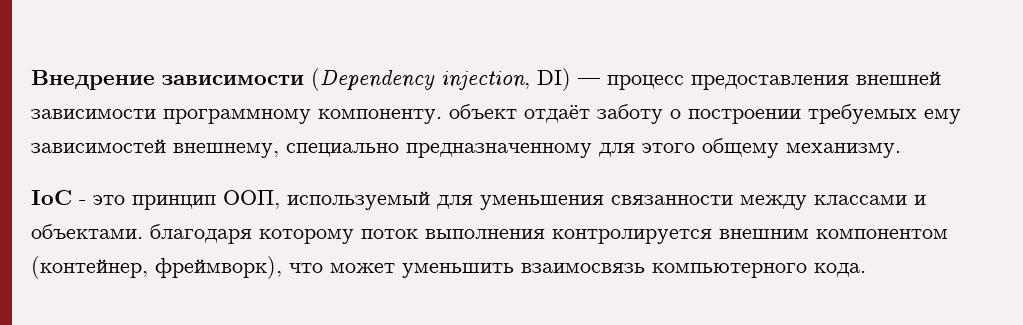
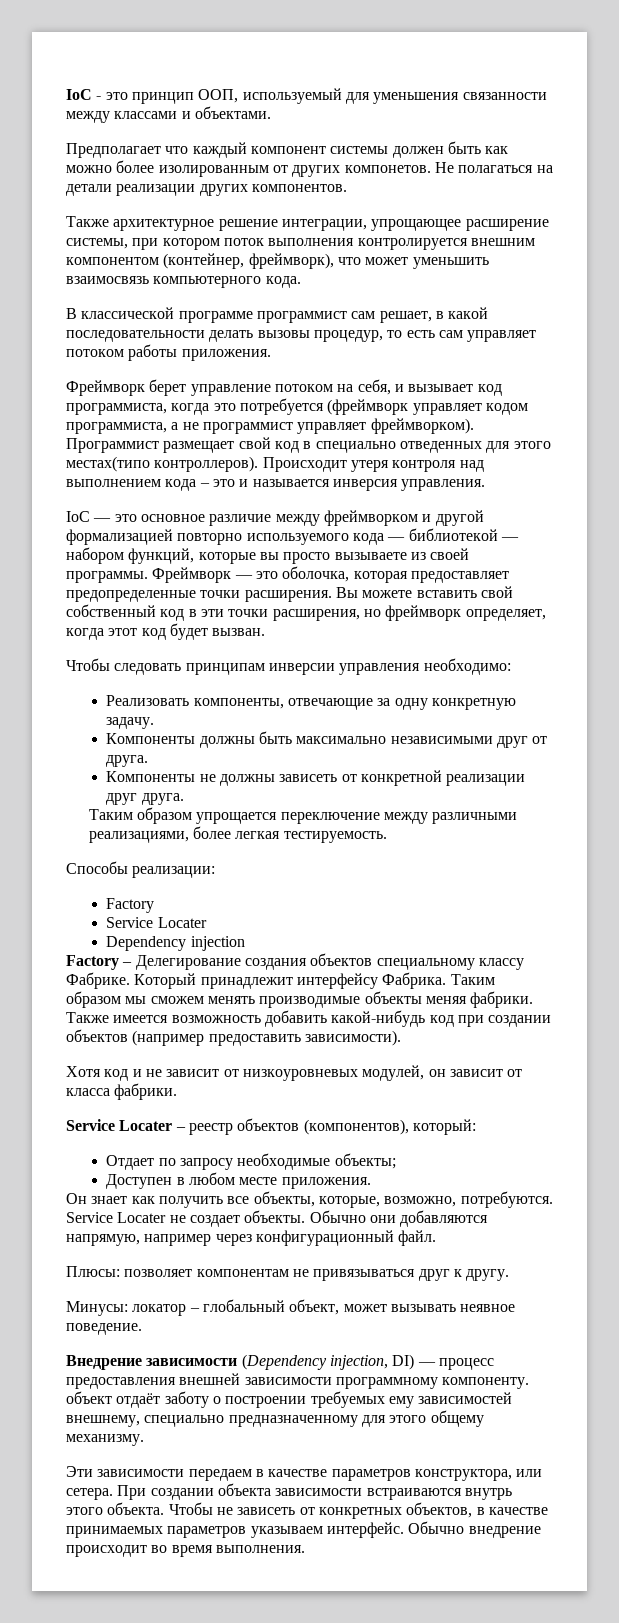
(31, 80) none -> [66,88,547,104] [66,106,271,123] [66,141,509,158] [66,160,553,177] [66,184,347,196] [66,216,549,231] [66,238,535,250] [66,253,489,269] [66,276,301,288] [66,307,489,323] [66,330,537,342] [66,344,271,361] [66,379,502,396] [66,398,528,415] [66,418,474,434] [66,437,551,453] [66,456,484,472] [66,479,486,491] [66,510,484,526] [66,528,519,545] [66,547,470,564] [66,566,509,583] [66,586,513,602] [66,604,546,621] [66,623,266,640] [66,658,511,675] [106,695,517,710] [106,717,155,729] [106,731,548,748] [106,755,149,767] [106,770,526,786] [106,793,184,805] [88,807,518,824] [88,826,387,843] [66,861,216,878] [106,898,155,913] [106,917,207,928] [106,936,245,951] [66,953,524,970] [66,972,495,989] [66,991,534,1008] [66,1010,552,1027] [66,1029,401,1046] [66,1065,523,1081] [66,1083,178,1100] [66,1118,476,1135] [106,1153,396,1170] [106,1172,371,1189] [66,1191,553,1208] [66,1210,489,1227] [66,1230,437,1246] [66,1266,510,1281] [66,1299,516,1316] [66,1323,142,1335] IoC - это принцип ООП, используемый для уменьшения связанности между классами и объектами. // Предполагает что каждый компонент системы должен быть как можно более изолированным от других компонетов. Не полагаться на детали реализации других компонентов. // Также архитектурное решение интеграции, упрощающее расширение системы, при котором поток выполнения контролируется внешним компонентом (контейнер, фреймворк), что может уменьшить взаимосвязь компьютерного кода. // В классической программе программист сам решает, в какой последовательности делать вызовы процедур, то есть сам управляет потоком работы приложения. // Фреймворк берет управление потоком на себя, и вызывает код программиста, когда это потребуется (фреймворк управляет кодом программиста, а не программист управляет фреймворком). Программист размещает свой код в специально отведенных для этого местах(типо контроллеров). Происходит утеря контроля над выполнением кода – это и называется инверсия управления. // IoC — это основное различие между фреймворком и другой формализацией повторно используемого кода — библиотекой — набором функций, которые вы просто вызываете из своей программы. Фреймворк — это оболочка, которая предоставляет предопределенные точки расширения. Вы можете вставить свой собственный код в эти точки расширения, но фреймворк определяет, когда этот код будет вызван. // Чтобы следовать принципам инверсии управления необходимо: // Реализовать компоненты, отвечающие за одну конкретную задачу. // Компоненты должны быть максимально независимыми друг от друга. // Компоненты не должны зависеть от конкретной реализации друг друга. // Таким образом упрощается переключение между различными реализациями, более легкая тестируемость. // Способы реализации: // Factory // Service Locater // Dependency injection // Factory – Делегирование создания объектов специальному классу Фабрике. Который принадлежит интерфейсу Фабрика. Таким образом мы сможем менять производимые объекты меняя фабрики. Также имеется возможность добавить какой-нибудь код при создании объектов (например предоставить зависимости). // Хотя код и не зависит от низкоуровневых модулей, он зависит от класса фабрики. // Service Locater – реестр объектов (компонентов), который: // Отдает по запросу необходимые объекты; // Доступен в любом месте приложения. // Он знает как получить все объекты, которые, возможно, потребуются. Service Locater не создает объекты. Обычно они добавляются напрямую, например через конфигурационный файл. // Плюсы: позволяет компонентам не привязываться друг к другу. // Минусы: локатор – глобальный объект, может вызывать неявное поведение. //
[31,190,926,210] [31,224,948,244] [31,256,866,279] IoC - это принцип ООП, используемый для уменьшения связанности между классами и объектами. благодаря которому поток выполнения контролируется внешним компонентом (контейнер, фреймворк), что может уменьшить взаимосвязь компьютерного кода. -> [66,1466,543,1481] [66,1483,512,1500] [66,1502,548,1519] [66,1521,541,1538] [66,1545,305,1557] Эти зависимости передаем в качестве параметров конструктора, или сетера. При создании объекта зависимости встраиваются внутрь этого объекта. Чтобы не зависеть от конкретных объектов, в качестве принимаемых параметров указываем интерфейс. Обычно внедрение происходит во время выполнения.

